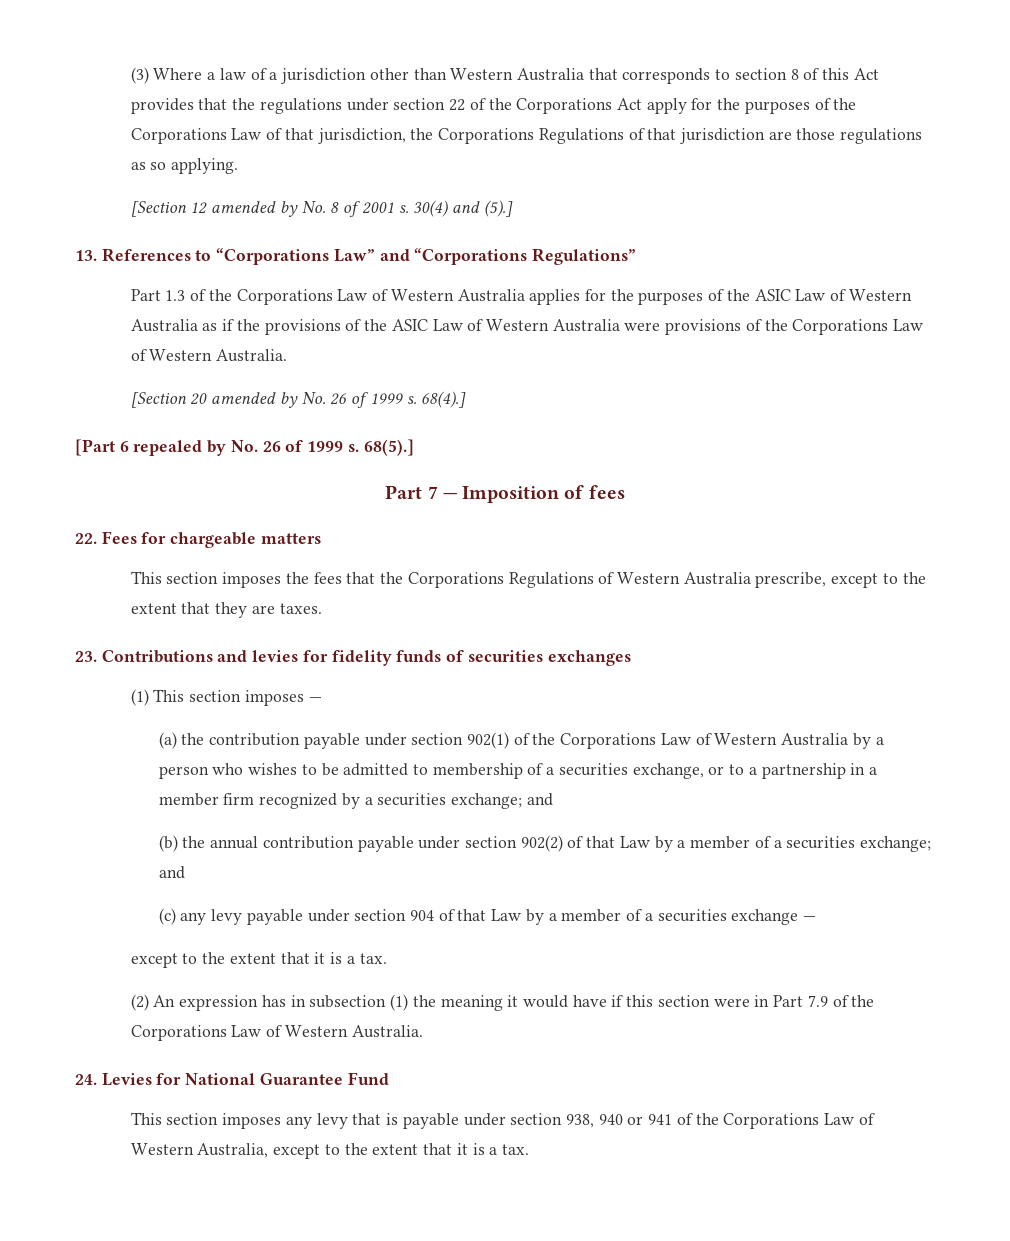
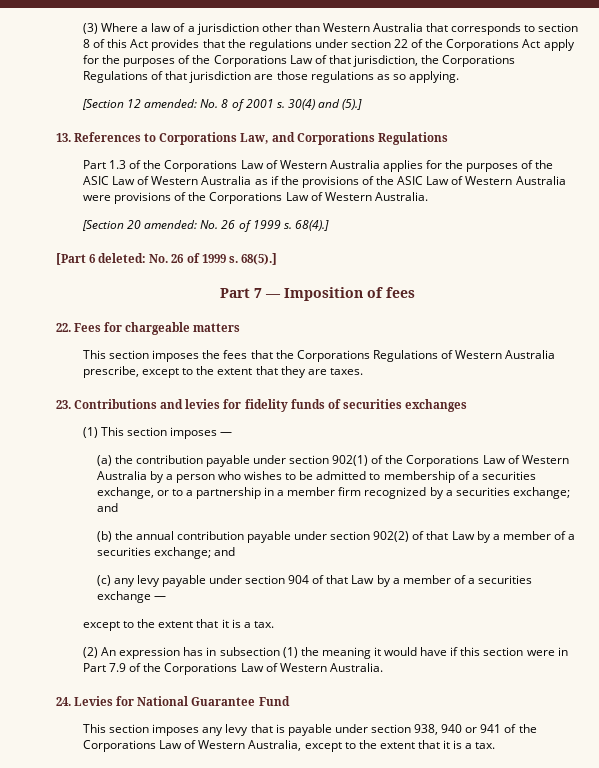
[211,201,298,217] amended by -> [144,99,198,108] amended:
[216,248,637,265] “Corporations Law” and “Corporations Regulations” -> [159,132,448,145] Corporations Law, and Corporations Regulations
[211,392,298,408] amended by -> [144,220,198,229] amended:
[133,440,227,456] repealed by -> [98,253,147,263] deleted:

